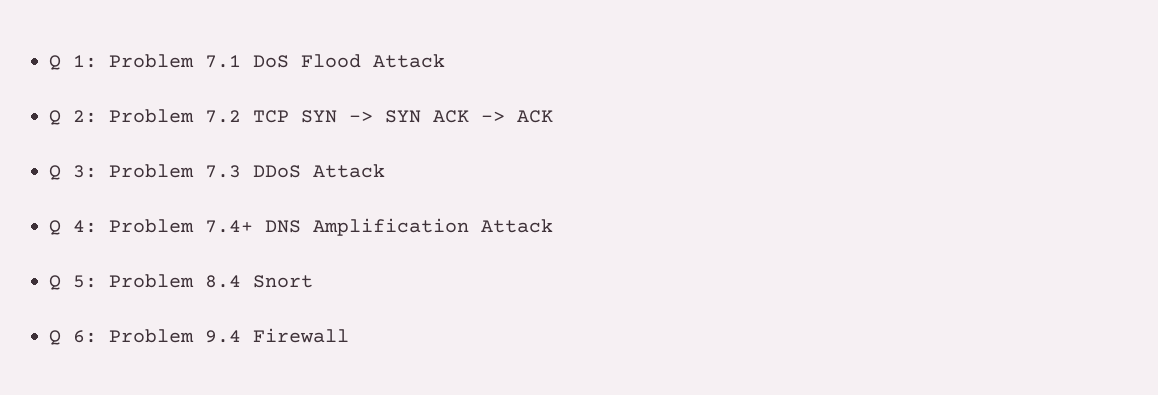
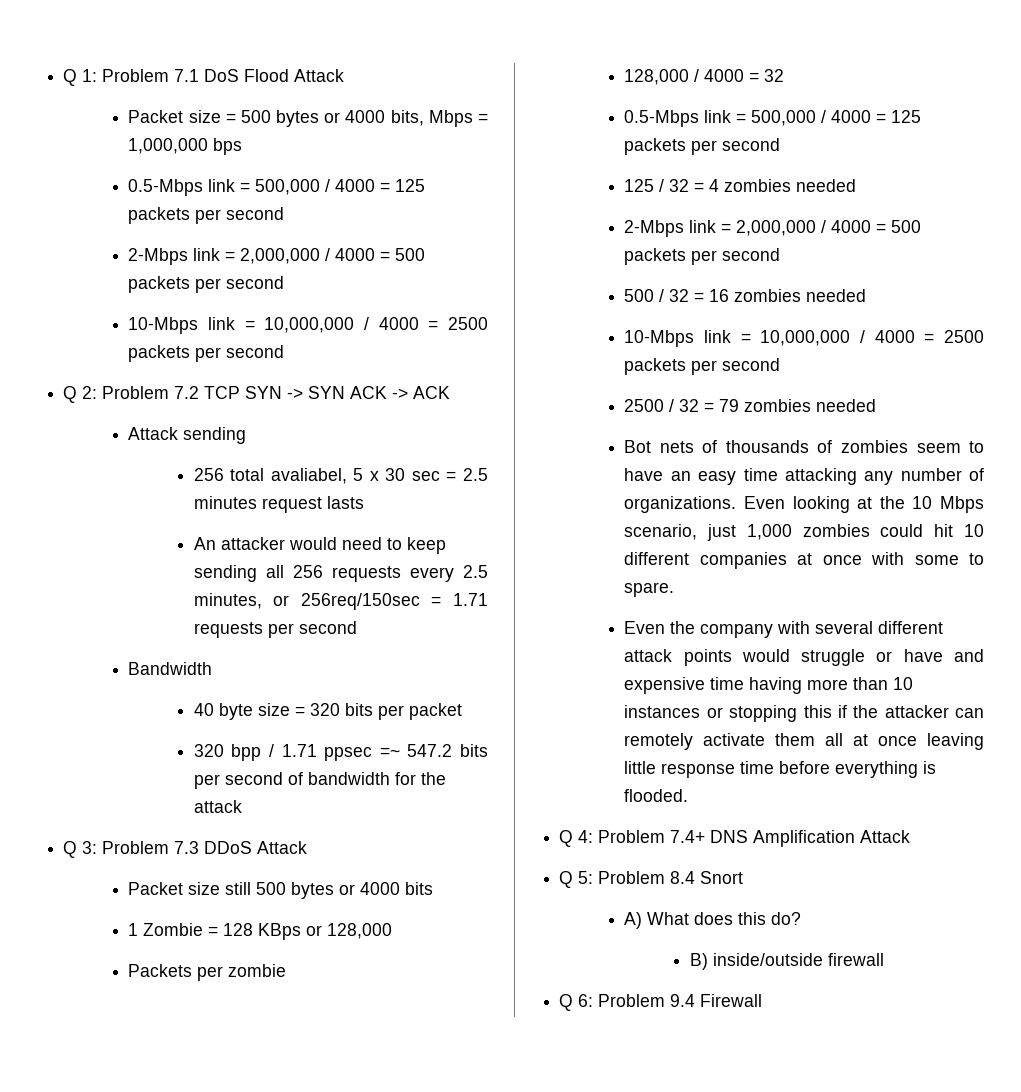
(445, 61) none -> [128,110,488,127] [128,138,243,155] [128,179,426,196] [128,207,285,224] [128,248,426,265] [128,276,285,293] [128,317,488,334] [128,345,285,362] // Packet size = 500 bytes or 4000 bits, Mbps = 1,000,000 bps // 0.5-Mbps link = 500,000 / 4000 = 125 packets per second // 2-Mbps link = 2,000,000 / 4000 = 500 packets per second // 10-Mbps link = 10,000,000 / 4000 = 2500 packets per second
(553, 116) none -> [128,427,247,444] [193,468,488,484] [193,496,364,513] [193,537,446,554] [193,565,488,582] [193,593,488,610] [193,621,357,638] [128,662,213,675] [193,703,462,720] [193,744,488,761] [193,772,446,789] [193,800,242,813] // Attack sending // 256 total avaliabel, 5 x 30 sec = 2.5 minutes request lasts // An attacker would need to keep sending all 256 requests every 2.5 minutes, or 256req/150sec = 1.71 requests per second // Bandwidth // 40 byte size = 320 bits per packet // 320 bpp / 1.71 ppsec =~ 547.2 bits per second of bandwidth for the attack
(385, 171) none -> [128,882,434,899] [128,923,393,940] [128,964,287,981] [624,69,785,85] [624,110,922,127] [624,138,781,155] [624,179,857,192] [624,220,922,237] [624,248,781,265] [624,289,867,302] [624,330,984,347] [624,358,781,375] [624,399,877,412] [624,440,984,453] [624,468,984,485] [624,496,984,513] [624,524,984,541] [624,552,984,569] [624,582,675,597] [624,621,944,638] [624,649,984,666] [624,677,914,694] [624,705,984,722] [624,733,984,750] [624,761,937,778] [624,789,689,802] // Packet size still 500 bytes or 4000 bits // 1 Zombie = 128 KBps or 128,000 // Packets per zombie // 128,000 / 4000 = 32 // 0.5-Mbps link = 500,000 / 4000 = 125 packets per second // 125 / 32 = 4 zombies needed // 2-Mbps link = 2,000,000 / 4000 = 500 packets per second // 500 / 32 = 16 zombies needed // 10-Mbps link = 10,000,000 / 4000 = 2500 packets per second // 2500 / 32 = 79 zombies needed // Bot nets of thousands of zombies seem to have an easy time attacking any number of organizations. Even looking at the 10 Mbps scenario, just 1,000 zombies could hit 10 different companies at once with some to spare. // Even the company with several different attack points would struggle or have and expensive time having more than 10 instances or stopping this if the attacker can remotely activate them all at once leaving little response time before everything is flooded.
(313, 281) none -> [624,912,802,929] [689,953,884,970] // A) What does this do? // B) inside/outside firewall

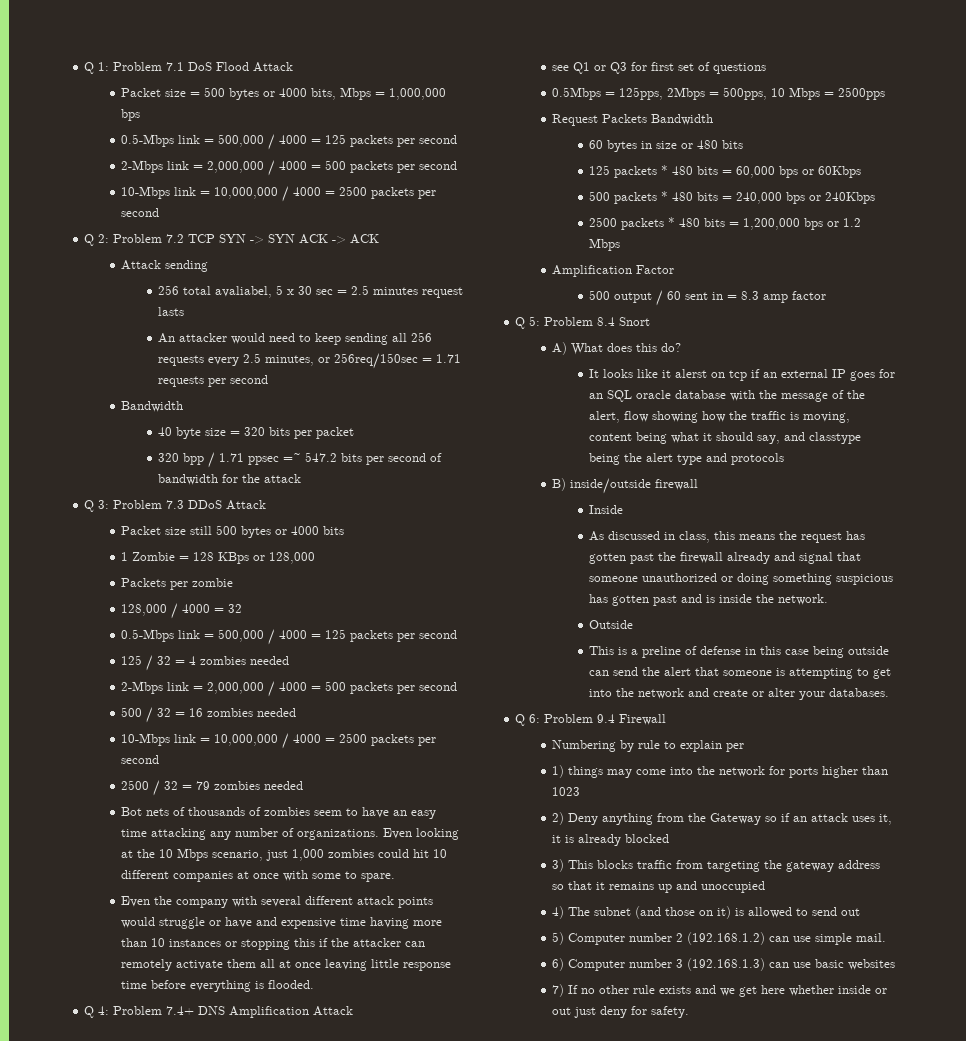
(911, 836) none -> [552,62,767,74] [552,87,886,100] [552,114,714,126] [589,140,744,152] [589,165,862,178] [589,191,876,204] [589,217,862,230] [589,238,621,251] [552,265,675,277] [589,290,827,306] // see Q1 or Q3 for first set of questions // 0.5Mbps = 125pps, 2Mbps = 500pps, 10 Mbps = 2500pps // Request Packets Bandwidth // 60 bytes in size or 480 bits // 125 packets * 480 bits = 60,000 bps or 60Kbps // 500 packets * 480 bits = 240,000 bps or 240Kbps // 2500 packets * 480 bits = 1,200,000 bps or 1.2 Mbps // Amplification Factor // 500 output / 60 sent in = 8.3 amp factor
[689,953,884,970] B) inside/outside firewall -> [589,369,896,381] [589,390,866,402] [589,411,851,423] [589,432,862,444] [589,453,785,465] [552,478,699,494] [589,505,624,514] [589,531,866,543] [589,552,862,564] [589,573,894,585] [589,594,829,606] [589,620,634,629] [589,646,890,658] [589,667,892,679] [589,688,890,700] It looks like it alerst on tcp if an external IP goes for an SQL oracle database with the message of the alert, flow showing how the traffic is moving, content being what it should say, and classtype being the alert type and protocols // B) inside/outside firewall // Inside // As discussed in class, this means the request has gotten past the firewall already and signal that someone unauthorized or doing something suspicious has gotten past and is inside the network. // Outside // This is a preline of defense in this case being outside can send the alert that someone is attempting to get into the network and create or alter your databases.
(763, 1000) none -> [552,740,745,752] [552,765,889,778] [552,787,581,796] [552,812,893,825] [552,834,670,846] [552,859,881,872] [552,881,766,893] [552,906,861,919] [552,932,887,945] [552,958,896,971] [552,984,888,997] [552,1006,690,1018] // Numbering by rule to explain per // 1) things may come into the network for ports higher than 1023 // 2) Deny anything from the Gateway so if an attack uses it, it is already blocked // 3) This blocks traffic from targeting the gateway address so that it remains up and unoccupied // 4) The subnet (and those on it) is allowed to send out // 5) Computer number 2 (192.168.1.2) can use simple mail. // 6) Computer number 3 (192.168.1.3) can use basic websites // 7) If no other rule exists and we get here whether inside or out just deny for safety.

